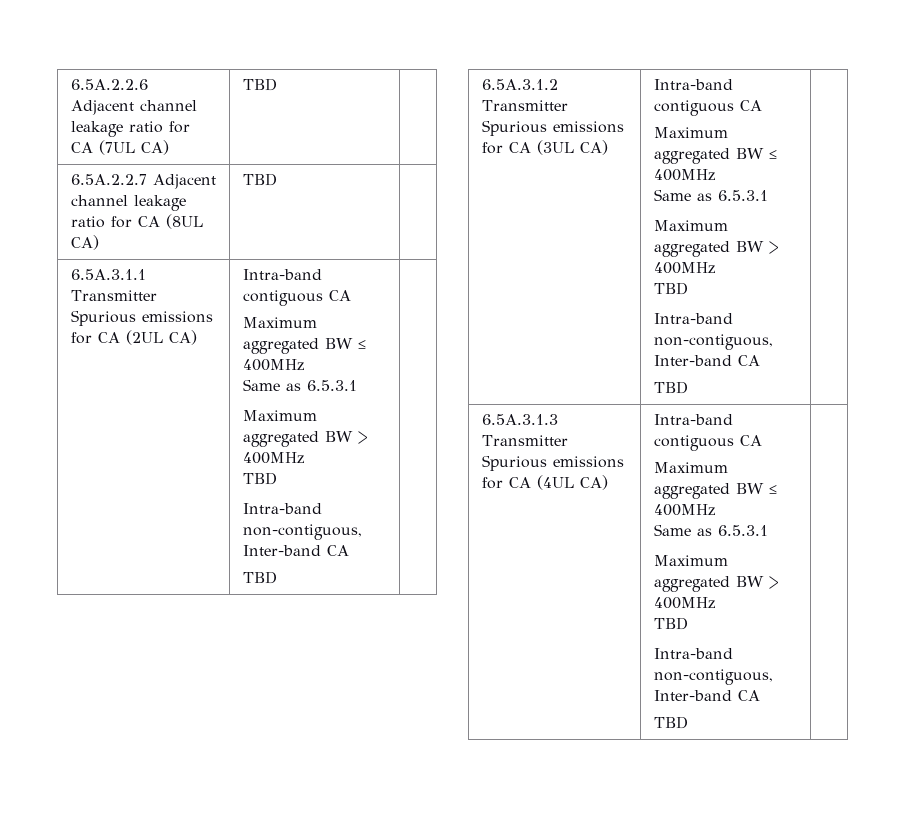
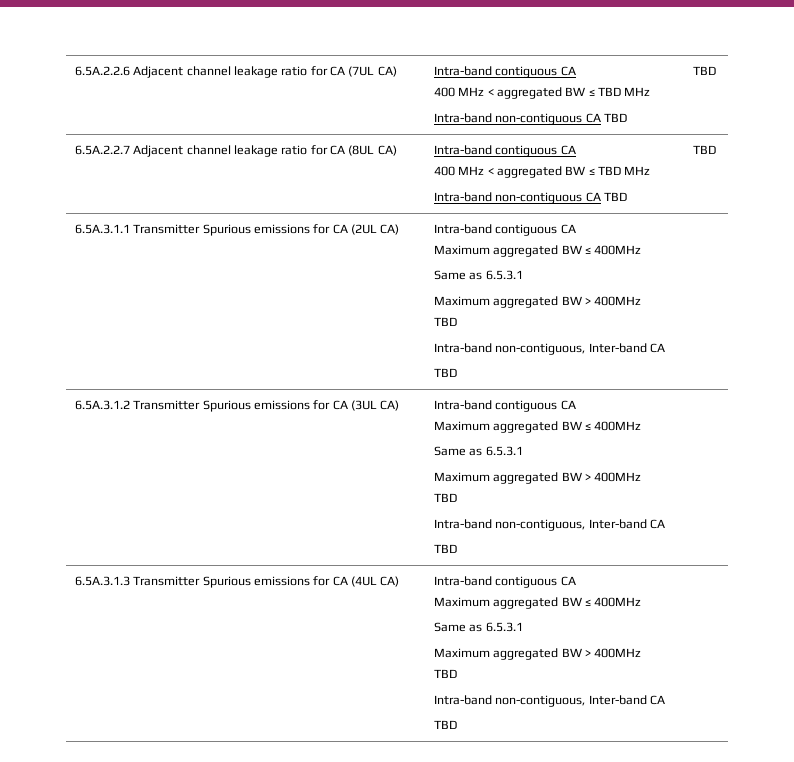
[242,78,277,91] TBD | -> [433,66,576,78] [433,87,651,99] [433,113,627,125] [692,66,716,75] Intra-band contiguous CA // 400 MHz < aggregated BW ≤ TBD MHz // Intra-band non-contiguous CA TBD | TBD
[242,173,277,186] TBD | -> [433,145,576,157] [433,166,651,178] [433,192,627,204] [692,145,716,154] Intra-band contiguous CA // 400 MHz < aggregated BW ≤ TBD MHz // Intra-band non-contiguous CA TBD | TBD

